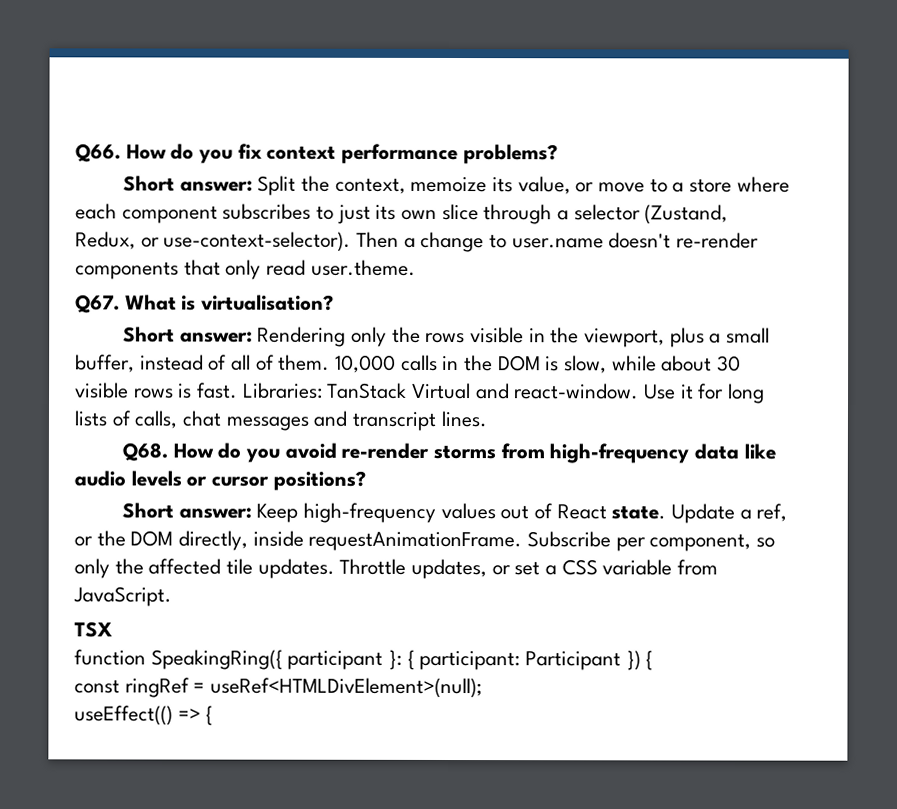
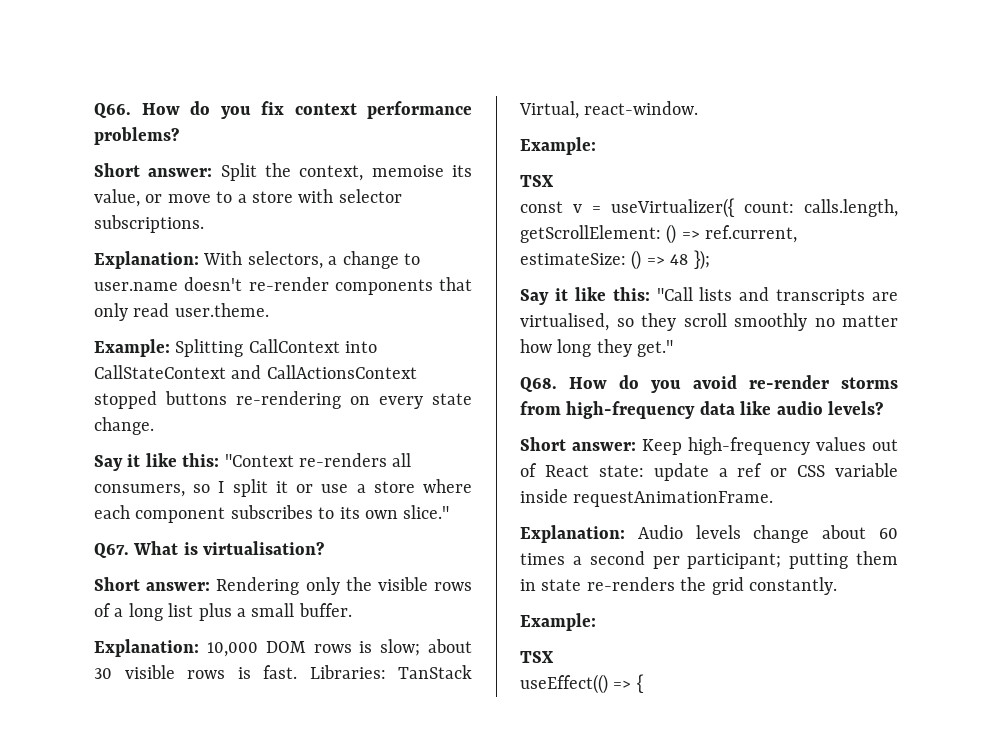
[410,176,488,193] memoize -> [371,165,444,177] memoise
[736,176,790,193] [75,203,729,225] [75,231,400,252] where each component subscribes to just its own slice through a selector (Zustand, Redux, or use-context-selector). Then -> [298,189,402,203] [94,215,204,233] [94,251,323,269] with selector subscriptions. // Explanation: With selectors,
(416, 267) none -> [94,339,378,357] [94,365,417,379] [94,391,472,409] [94,417,154,435] [94,453,412,471] [94,479,473,497] [94,505,450,523] // Example: Splitting CallContext into CallStateContext and CallActionsContext stopped buttons re-rendering on every state change. // Say it like this: "Context re-renders all consumers, so I split it or use a store where each component subscribes to its own slice."
[425,327,771,348] [75,354,657,374] rows visible in the viewport, plus a small buffer, instead of all of them. 10,000 calls in the DOM is slow, while -> [377,577,472,591] [94,603,352,621] [94,639,421,657] visible rows of a long list plus a small buffer. // Explanation: 10,000 DOM rows is slow;
[412,382,766,404] [74,410,487,431] Virtual and react-window. Use it for long lists of calls, chat messages and transcript lines. -> [519,101,699,119] [520,137,596,155] [520,175,554,187] [520,198,898,218] [520,224,798,244] [520,250,710,270] [520,287,898,305] [520,313,898,331] [520,339,674,357] Virtual, react-window. // Example: // TSX // const v = useVirtualizer({ count: calls.length, getScrollElement: () => ref.current, estimateSize: () => 48 }); // Say it like this: "Call lists and transcripts are virtualised, so they scroll smoothly no matter how long they get."
[130,470,366,491] levels or cursor positions? -> [828,401,883,415] levels?
[611,503,788,524] [74,530,776,552] [74,558,719,580] [73,586,172,607] [74,621,113,638] [74,649,654,671] [74,677,484,699] state. Update a ref, or the DOM directly, inside requestAnimationFrame. Subscribe per component, so only the affected tile updates. Throttle updates, or set a CSS variable from JavaScript. // TSX // function SpeakingRing({ participant }: { participant: Participant }) { // const ringRef = useRef<HTMLDivElement>(null); -> [598,463,898,481] [520,489,774,507] [520,525,898,543] [520,551,898,569] [520,577,837,595] [520,613,596,631] [520,651,554,663] state: update a ref or CSS variable inside requestAnimationFrame. // Explanation: Audio levels change about 60 times a second per participant; putting them in state re-renders the grid constantly. // Example: // TSX

